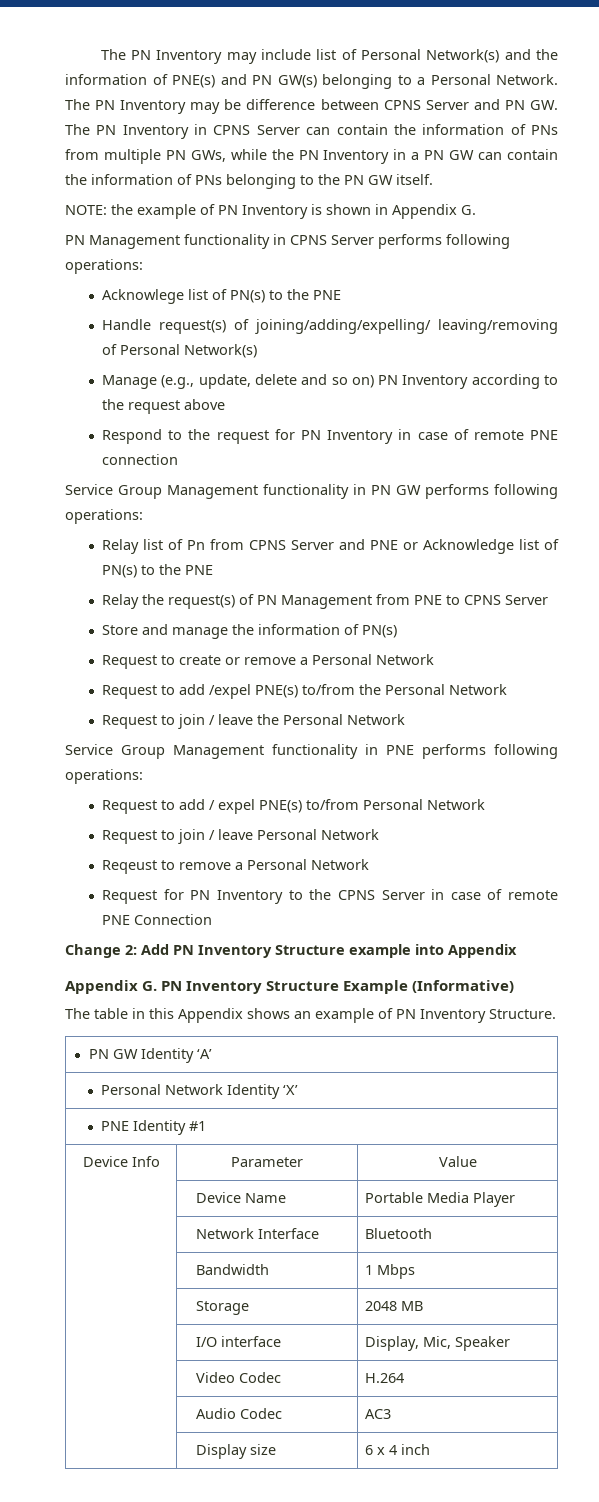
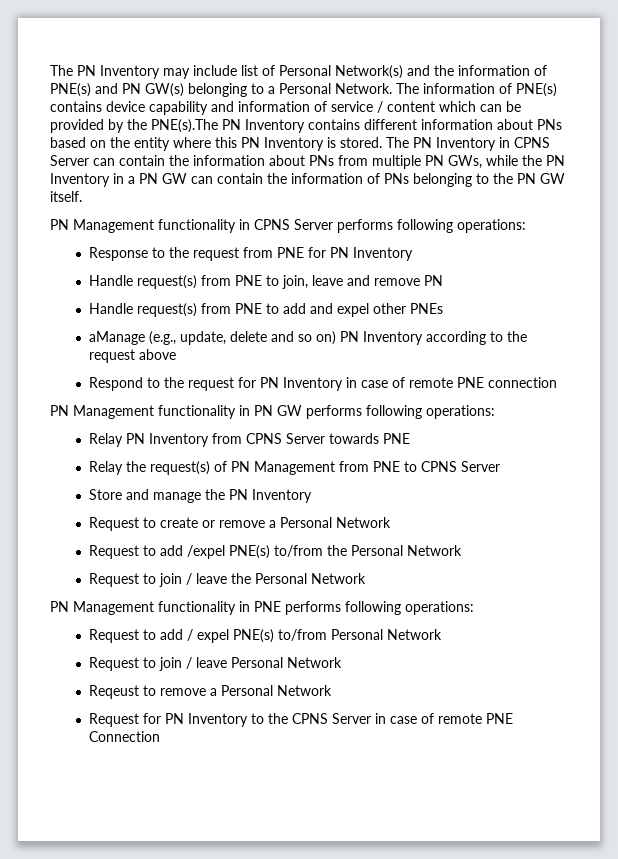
[95,99,558,114] PN Inventory may be difference between CPNS Server and PN GW. -> [423,83,557,97] [50,101,521,115] [50,119,562,133] [50,137,382,151] information of PNE(s) contains device capability and information of service / content which can be provided by the PNE(s).The PN Inventory contains different information about PNs based on the entity where this PN Inventory is stored.
[510,124,526,135] of -> [269,155,305,166] about
[65,204,476,219] // NOTE: the example of PN Inventory is shown in Appendix G. -> (82, 196) none
[102,289,342,304] [102,319,558,334] [102,344,258,358] [102,375,158,389] Acknowlege list of PN(s) to the PNE // Handle request(s) of joining/adding/expelling/ leaving/removing of Personal Network(s) // Manage -> [89,247,414,261] [89,275,444,289] [89,303,444,317] [89,331,146,345] Response to the request from PNE for PN Inventory // Handle request(s) from PNE to join, leave and remove PN // Handle request(s) from PNE to add and expel other PNEs // aManage
[65,484,162,499] Service Group -> [50,405,69,416] PN
[143,539,560,554] [102,564,182,578] list of Pn from CPNS Server and PNE or Acknowledge list of PN(s) to the -> [126,433,380,447] PN Inventory from CPNS Server towards
[258,624,398,638] information of PN(s) -> [229,489,313,503] PN Inventory
[65,744,165,759] Service Group -> [50,601,69,612] PN
[65,944,517,958] [65,980,515,994] [65,1008,556,1023] [88,1048,212,1063] [101,1084,299,1099] [101,1120,207,1135] [82,1156,160,1167] [231,1157,303,1167] [438,1156,477,1167] [196,1192,287,1203] [364,1192,515,1207] [196,1228,320,1239] [364,1228,432,1239] [196,1264,270,1275] [364,1264,415,1279] [196,1301,250,1315] [364,1301,423,1311] [196,1336,282,1347] [364,1336,510,1351] [196,1372,282,1383] [364,1373,404,1383] [196,1408,283,1419] [364,1409,391,1419] [196,1444,277,1459] [364,1444,430,1455] // Change 2: Add PN Inventory Structure example into Appendix // Appendix G. PN Inventory Structure Example (Informative) // The table in this Appendix shows an example of PN Inventory Structure. // PN GW Identity ‘A’ // Personal Network Identity ‘X’ // PNE Identity #1 // Device Info | Parameter | Value // | Device Name | Portable Media Player // | Network Interface | Bluetooth // | Bandwidth | 1 Mbps // | Storage | 2048 MB // | I/O interface | Display, Mic, Speaker // | Video Codec | H.264 // | Audio Codec | AC3 // | Display size | 6 x 4 inch -> (161, 736) none

